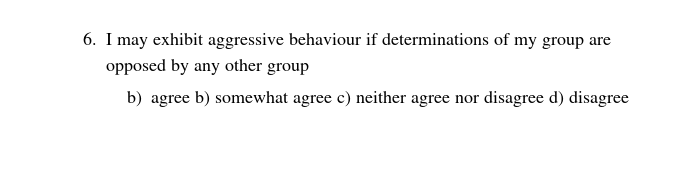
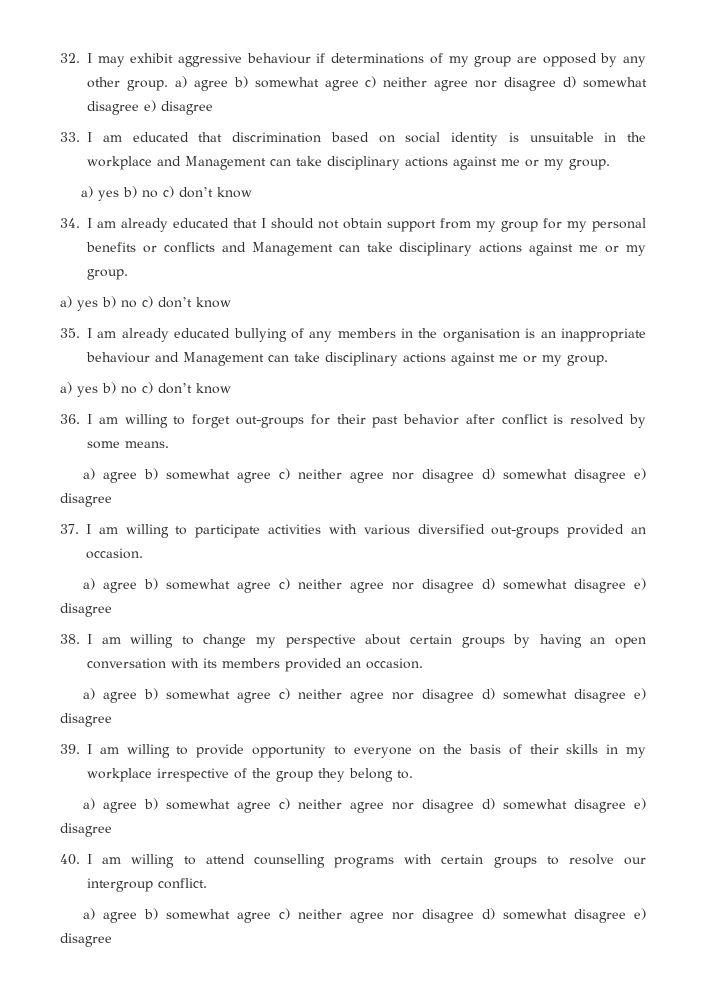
[83,32,97,45] 6. -> [60,53,80,63] 32.
[267,63,309,75] [127,91,143,107] group // b) -> [126,76,187,91] group. a)
(565, 99) none -> [582,77,647,88] [87,100,213,115] [60,132,646,146] [87,156,610,170] [80,186,252,201] [60,218,646,232] [86,242,646,256] [87,269,128,280] [60,296,231,311] [60,328,646,342] [86,352,608,366] [60,382,231,397] [60,414,646,428] [87,441,169,449] [82,468,646,483] [60,493,112,507] [60,524,647,538] [86,548,143,559] [82,578,646,593] [60,603,112,617] [60,634,647,648] [87,658,423,672] [82,688,646,703] [60,713,112,727] [60,744,646,758] [87,768,413,782] [82,798,646,813] [60,823,112,837] [60,854,647,868] [87,878,207,892] [82,908,646,923] somewhat disagree e) disagree // 33. I am educated that discrimination based on social identity is unsuitable in the workplace and Management can take disciplinary actions against me or my group. // a) yes b) no c) don’t know // 34. I am already educated that I should not obtain support from my group for my personal benefits or conflicts and Management can take disciplinary actions against me or my group. // a) yes b) no c) don’t know // 35. I am already educated bullying of any members in the organisation is an inappropriate behaviour and Management can take disciplinary actions against me or my group. // a) yes b) no c) don’t know // 36. I am willing to forget out-groups for their past behavior after conflict is resolved by some means. // a) agree b) somewhat agree c) neither agree nor disagree d) somewhat disagree e) disagree // 37. I am willing to participate activities with various diversified out-groups provided an occasion. // a) agree b) somewhat agree c) neither agree nor disagree d) somewhat disagree e) disagree // 38. I am willing to change my perspective about certain groups by having an open conversation with its members provided an occasion. // a) agree b) somewhat agree c) neither agree nor disagree d) somewhat disagree e) disagree // 39. I am willing to provide opportunity to everyone on the basis of their skills in my workplace irrespective of the group they belong to. // a) agree b) somewhat agree c) neither agree nor disagree d) somewhat disagree e) disagree // 40. I am willing to attend counselling programs with certain groups to resolve our intergroup conflict. // a) agree b) somewhat agree c) neither agree nor disagree d) somewhat disagree e)

